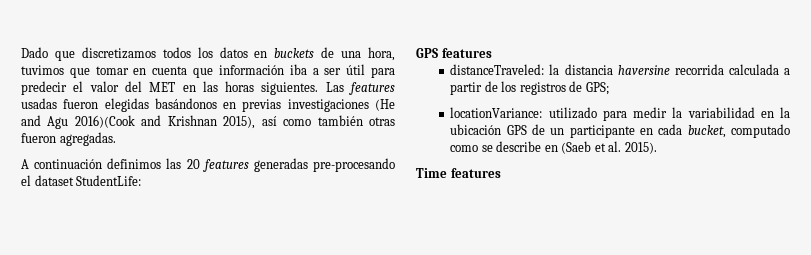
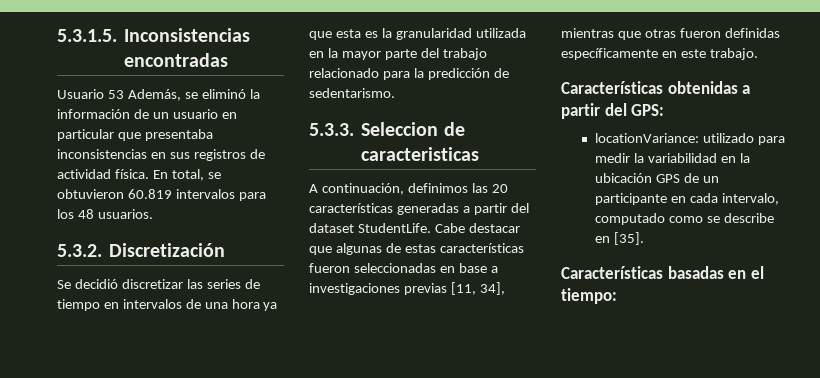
[21,47,395,61] [21,64,395,78] [21,81,396,95] [21,98,395,112] [21,115,396,129] [21,132,116,146] Dado que discretizamos todos los datos en buckets de una hora, tuvimos que tomar en cuenta que información iba a ser útil para predecir el valor del MET en las horas siguientes. Las features usadas fueron elegidas basándonos en previas investigaciones (He and Agu 2016)(Cook and Krishnan 2015), así como también otras fueron agregadas. -> [57,28,251,42] [124,53,229,67] [57,89,260,101] [57,109,237,119] [57,129,213,141] [57,149,265,161] [57,169,221,181] [57,189,266,201] [57,209,153,219] [57,243,226,257] [57,279,260,289] [57,299,278,311] [309,28,526,40] [309,48,487,60] [309,68,509,80] [309,88,395,98] [309,122,465,136] [361,147,480,161] 5.3.1.5. Inconsistencias encontradas // Usuario 53 Además, se eliminó la información de un usuario en particular que presentaba inconsistencias en sus registros de actividad física. En total, se obtuvieron 60.819 intervalos para los 48 usuarios. // 5.3.2. Discretización // Se decidió discretizar las series de tiempo en intervalos de una hora ya que esta es la granularidad utilizada en la mayor parte del trabajo relacionado para la predicción de sedentarismo. // 5.3.3. Seleccion de caracteristicas
[34,159,103,169] continuación -> [321,183,404,195] continuación,
[202,158,395,172] [21,175,142,186] [416,48,492,58] [450,64,790,75] [450,81,609,95] features generadas pre-procesando el dataset StudentLife: // GPS features // distanceTraveled: la distancia haversine recorrida calculada a partir de los registros de GPS; -> [309,203,529,215] [309,223,520,233] [309,243,524,255] [309,263,498,273] [309,282,505,295] [561,28,780,40] [561,48,758,60] [561,81,751,94] [561,103,665,119] características generadas a partir del dataset StudentLife. Cabe destacar que algunas de estas características fueron seleccionadas en base a investigaciones previas [11, 34], mientras que otras fueron definidas específicamente en este trabajo. // Características obtenidas a partir del GPS:
[687,125,726,138] bucket, -> [722,193,780,205] intervalo,
[561,141,657,154] [416,168,501,178] (Saeb et al. 2015). // Time features -> [614,232,645,245] [561,266,764,279] [561,288,617,304] [35]. // Características basadas en el tiempo:

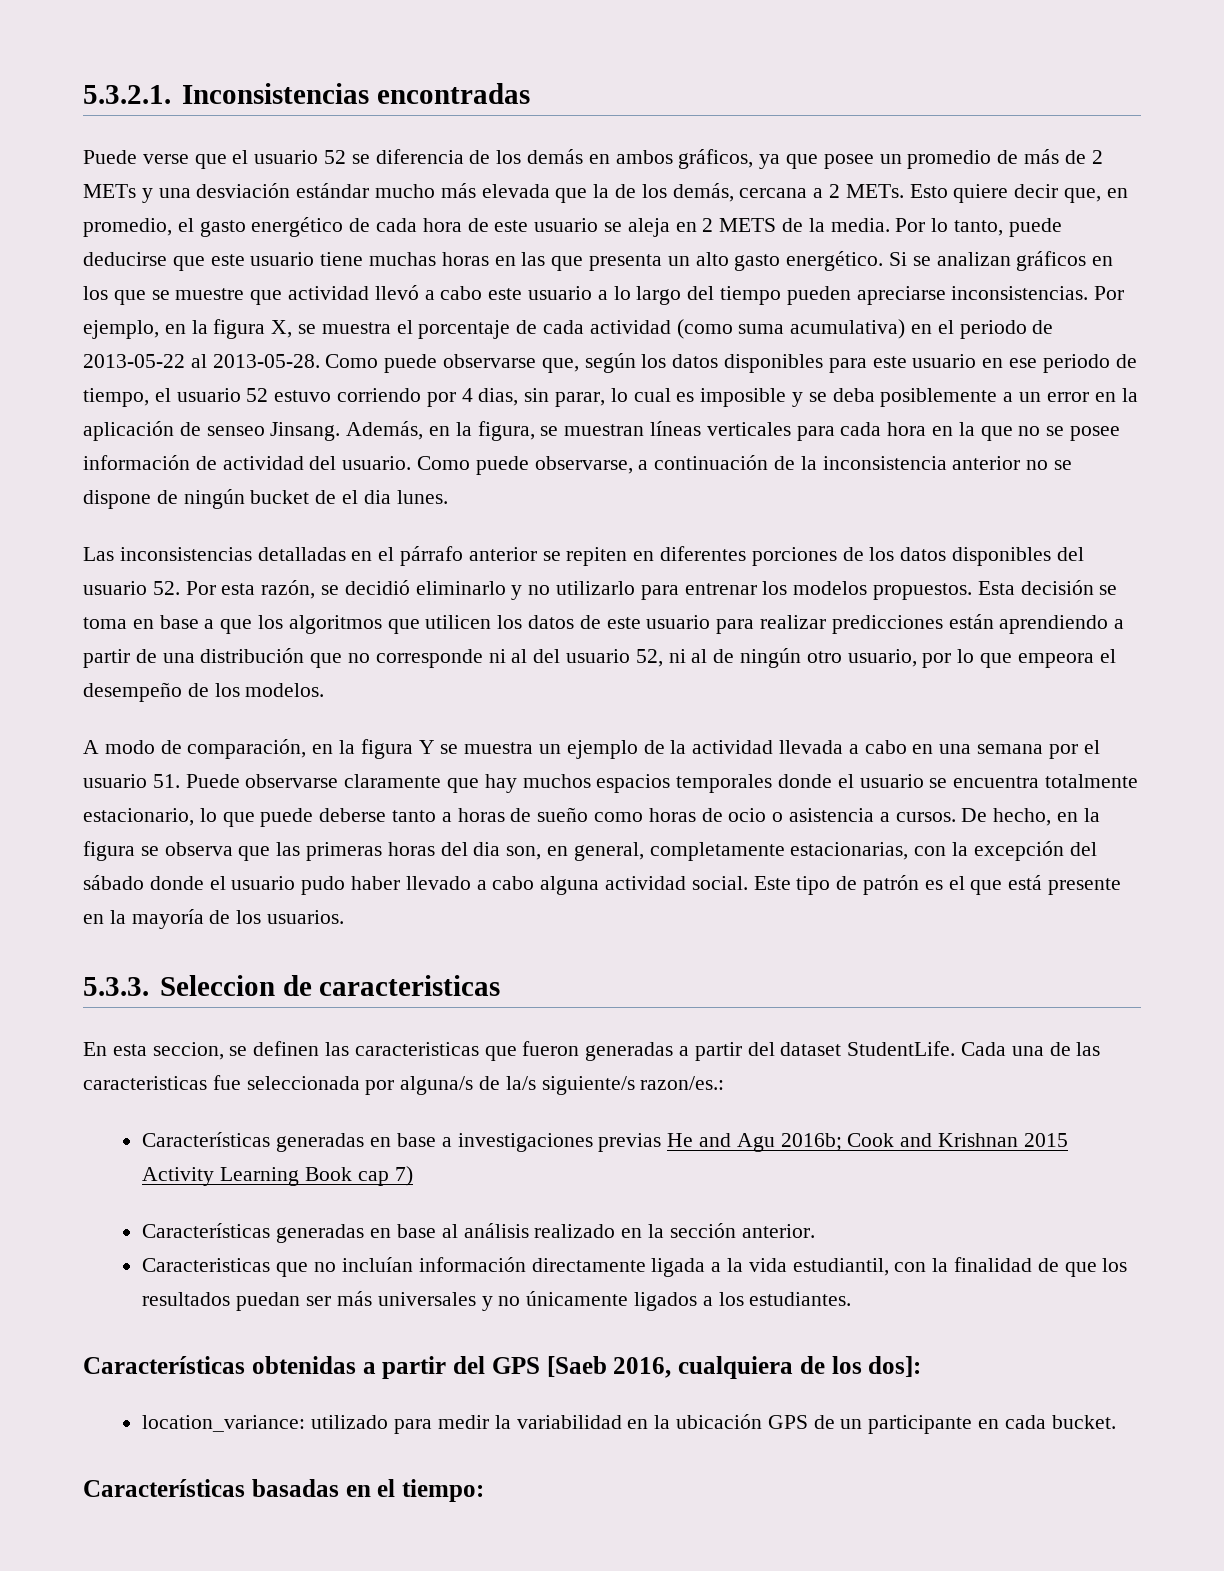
[57,29,117,42] 5.3.1.5. -> [83,85,171,104] 5.3.2.1.
[57,89,260,101] [57,109,237,119] [57,129,213,141] [57,149,265,161] [57,169,221,181] [57,189,266,201] [57,209,153,219] [57,243,226,257] [57,279,260,289] [57,299,278,311] [309,28,526,40] [309,48,487,60] [309,68,509,80] [309,88,395,98] [309,122,465,136] [361,147,480,161] [309,183,508,195] [309,203,393,213] Usuario 53 Además, se eliminó la información de un usuario en particular que presentaba inconsistencias en sus registros de actividad física. En total, se obtuvieron 60.819 intervalos para los 48 usuarios. // 5.3.2. Discretización // Se decidió discretizar las series de tiempo en intervalos de una hora ya que esta es la granularidad utilizada en la mayor parte del trabajo relacionado para la predicción de sedentarismo. // 5.3.3. Seleccion de caracteristicas // A continuación, definimos las 20 características -> [83,149,1103,169] [83,183,1128,203] [83,217,1062,237] [83,251,1114,271] [83,285,1125,305] [83,319,1054,339] [83,353,1137,373] [83,388,1138,407] [83,421,1121,441] [83,455,1073,475] [83,489,448,509] [83,546,1084,566] [83,580,1118,600] [83,614,1125,634] [83,648,1116,668] [83,682,325,702] [83,739,1100,759] [83,774,1139,793] [83,807,1100,827] [83,841,1097,861] [83,875,1122,895] [83,909,345,929] [83,975,501,996] [83,1041,580,1061] Puede verse que el usuario 52 se diferencia de los demás en ambos gráficos, ya que posee un promedio de más de 2 METs y una desviación estándar mucho más elevada que la de los demás, cercana a 2 METs. Esto quiere decir que, en promedio, el gasto energético de cada hora de este usuario se aleja en 2 METS de la media. Por lo tanto, puede deducirse que este usuario tiene muchas horas en las que presenta un alto gasto energético. Si se analizan gráficos en los que se muestre que actividad llevó a cabo este usuario a lo largo del tiempo pueden apreciarse inconsistencias. Por ejemplo, en la figura X, se muestra el porcentaje de cada actividad (como suma acumulativa) en el periodo de 2013-05-22 al 2013-05-28. Como puede observarse que, según los datos disponibles para este usuario en ese periodo de tiempo, el usuario 52 estuvo corriendo por 4 dias, sin parar, lo cual es imposible y se deba posiblemente a un error en la aplicación de senseo Jinsang. Además, en la figura, se muestran líneas verticales para cada hora en la que no se posee información de actividad del usuario. Como puede observarse, a continuación de la inconsistencia anterior no se dispone de ningún bucket de el dia lunes. // Las inconsistencias detalladas en el párrafo anterior se repiten en diferentes porciones de los datos disponibles del usuario 52. Por esta razón, se decidió eliminarlo y no utilizarlo para entrenar los modelos propuestos. Esta decisión se toma en base a que los algoritmos que utilicen los datos de este usuario para realizar predicciones están aprendiendo a partir de una distribución que no corresponde ni al del usuario 52, ni al de ningún otro usuario, por lo que empeora el desempeño de los modelos. // A modo de comparación, en la figura Y se muestra un ejemplo de la actividad llevada a cabo en una semana por el usuario 51. Puede observarse claramente que hay muchos espacios temporales donde el usuario se encuentra totalmente estacionario, lo que puede deberse tanto a horas de sueño como horas de ocio o asistencia a cursos. De hecho, en la figura se observa que las primeras horas del dia son, en general, completamente estacionarias, con la excepción del sábado donde el usuario pudo haber llevado a cabo alguna actividad social. Este tipo de patrón es el que está presente en la mayoría de los usuarios. // 5.3.3. Seleccion de caracteristicas // En esta seccion, se definen las caracteristicas que fueron
[434,223,520,233] [309,243,524,255] [309,263,436,273] Cabe destacar que algunas de estas características fueron seleccionadas -> [961,1042,1101,1056] [83,1075,725,1095] [142,1132,365,1152] Cada una de las caracteristicas fue seleccionada por alguna/s de la/s siguiente/s razon/es.: // Características generadas
[450,282,505,295] [561,28,780,40] [561,48,758,60] [11, 34], mientras que otras fueron definidas específicamente en este trabajo. -> [667,1133,1068,1152] [142,1166,413,1186] [142,1223,815,1243] [142,1257,1128,1277] [142,1291,852,1311] He and Agu 2016b; Cook and Krishnan 2015 Activity Learning Book cap 7) // Características generadas en base al análisis realizado en la sección anterior. // Caracteristicas que no incluían información directamente ligada a la vida estudiantil, con la finalidad de que los resultados puedan ser más universales y no únicamente ligados a los estudiantes.
[631,104,665,116] [595,133,700,143] GPS: // locationVariance: -> [491,1356,922,1379] [142,1415,306,1432] GPS [Saeb 2016, cualquiera de los dos]: // location_variance:
[722,193,780,205] [595,213,775,225] [595,232,645,245] intervalo, computado como se describe en [35]. -> [1051,1415,1116,1429] bucket.

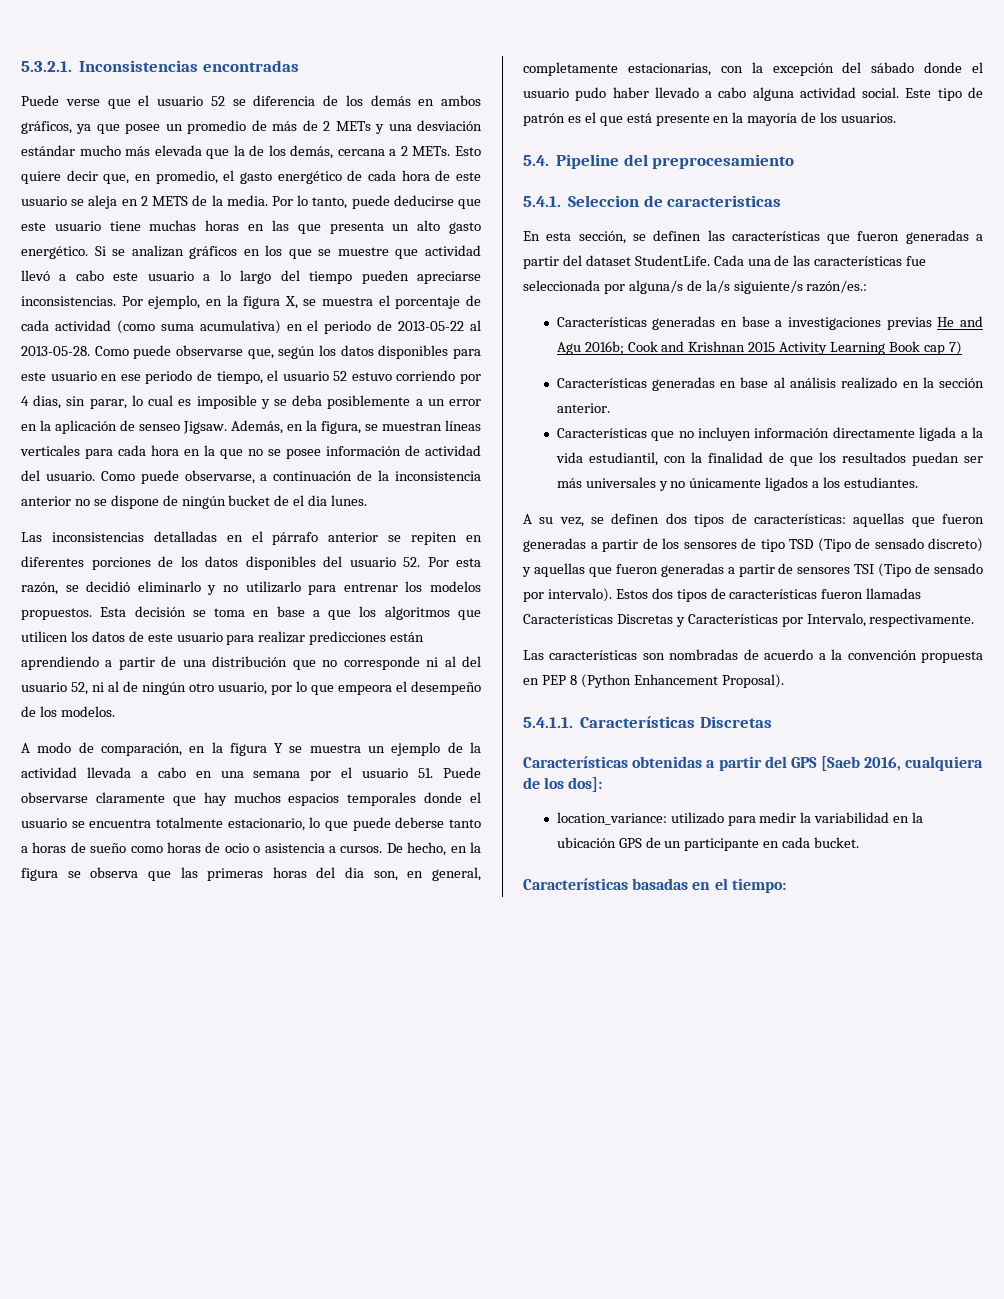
[270,422,341,441] Jinsang. -> [183,421,227,434] Jigsaw.
[83,977,149,996] 5.3.3. -> [523,154,795,169] [523,196,561,207] 5.4. Pipeline del preprocesamiento // 5.4.1.
[152,1042,224,1060] seccion, -> [578,231,626,244] sección,
[354,1042,479,1056] caracteristicas -> [731,231,820,241] características
[83,1076,207,1090] caracteristicas -> [814,256,903,266] características
[640,1076,725,1090] razon/es.: -> [806,280,868,293] razón/es.:
[142,1257,413,1277] Caracteristicas que no incluían -> [556,427,751,441] Características que no incluyen
(852, 1299) none -> [523,513,984,527] [523,538,983,552] [522,563,983,577] [523,588,922,602] [523,613,975,627] [523,649,983,663] [523,674,784,688] [523,716,772,728] // A su vez, se definen dos tipos de características: aquellas que fueron generadas a partir de los sensores de tipo TSD (Tipo de sensado discreto) y aquellas que fueron generadas a partir de sensores TSI (Tipo de sensado por intervalo). Estos dos tipos de características fueron llamadas Características Discretas y Características por Intervalo, respectivamente. // Las características son nombradas de acuerdo a la convención propuesta en PEP 8 (Python Enhancement Proposal). // 5.4.1.1. Características Discretas

